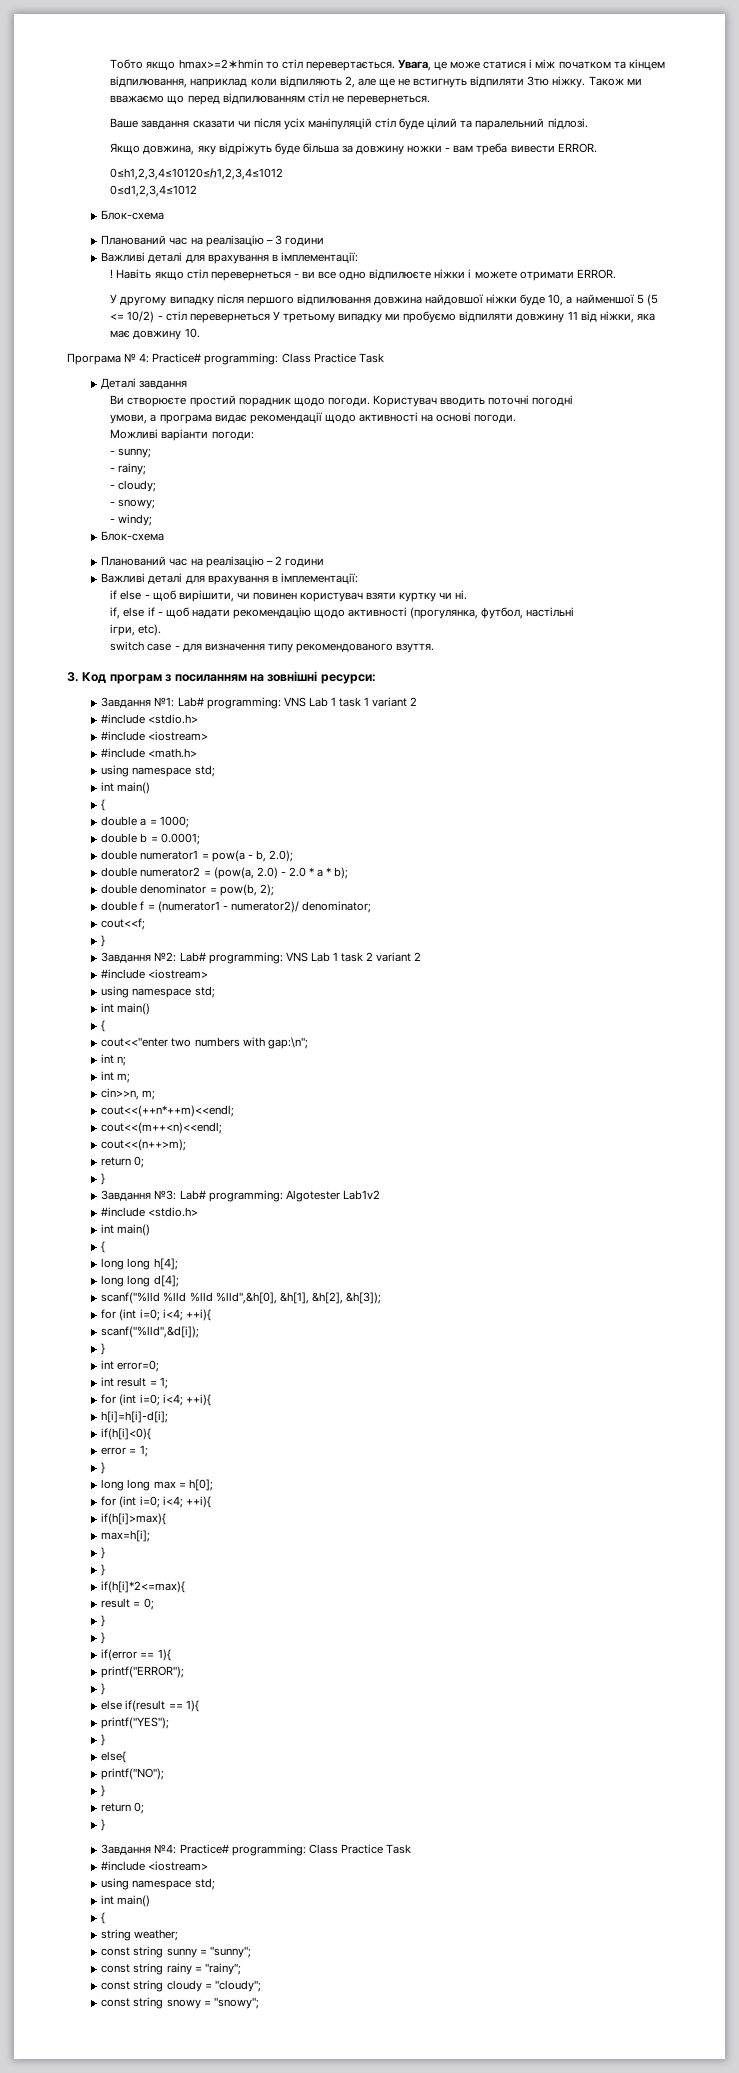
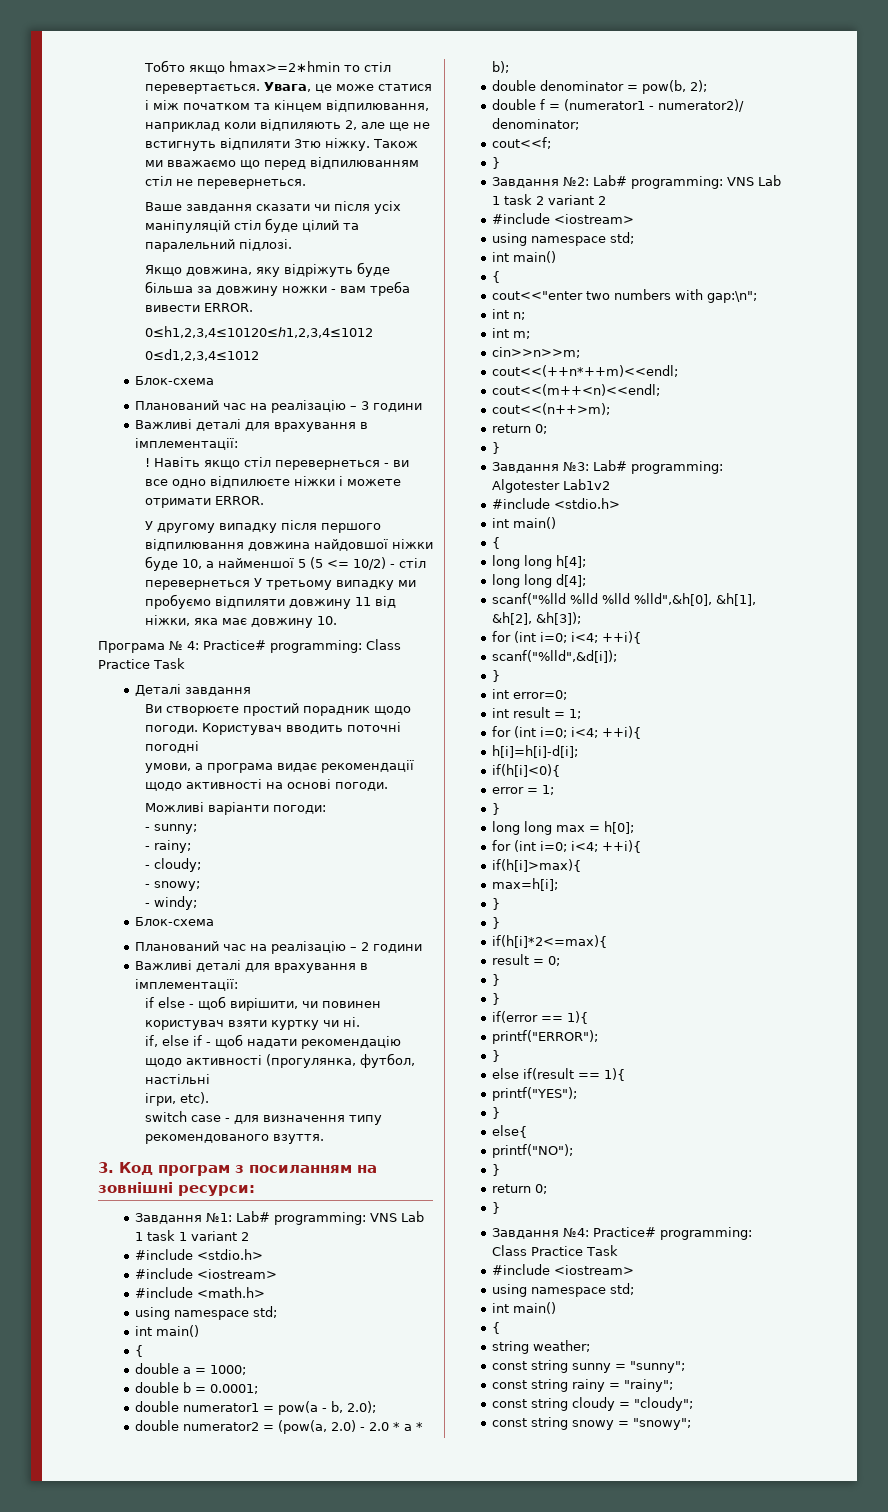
[101,1088,156,1100] cin>>n, m; -> [492,347,581,358] cin>>n>>m;

